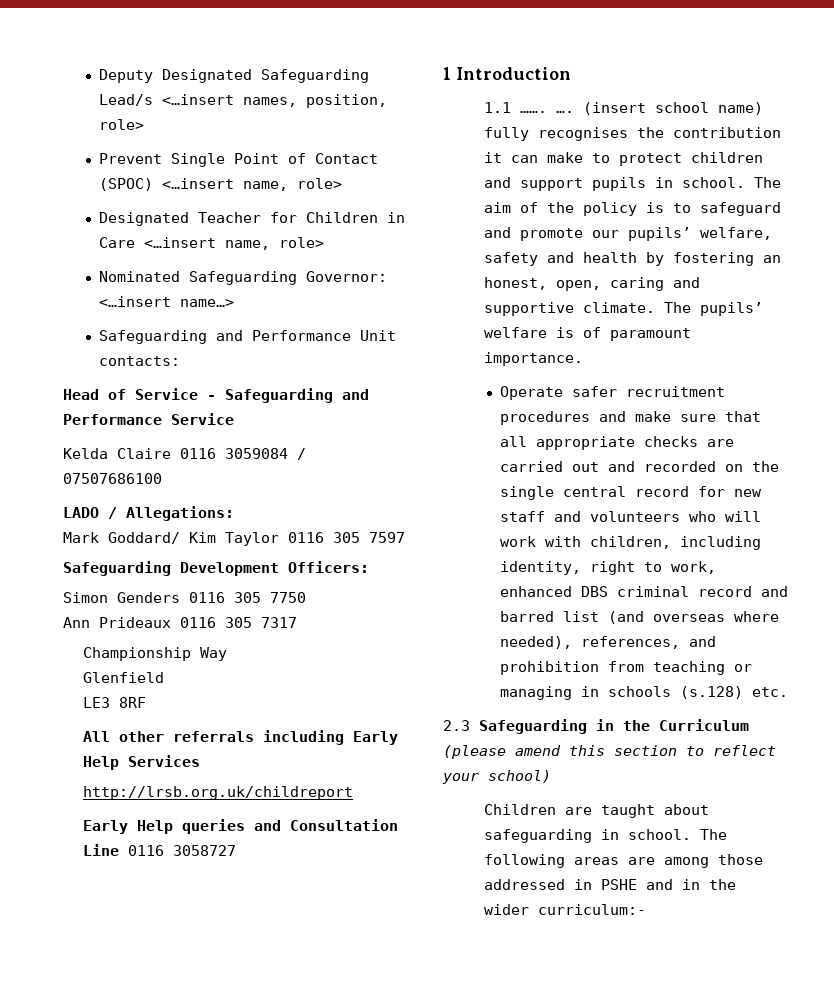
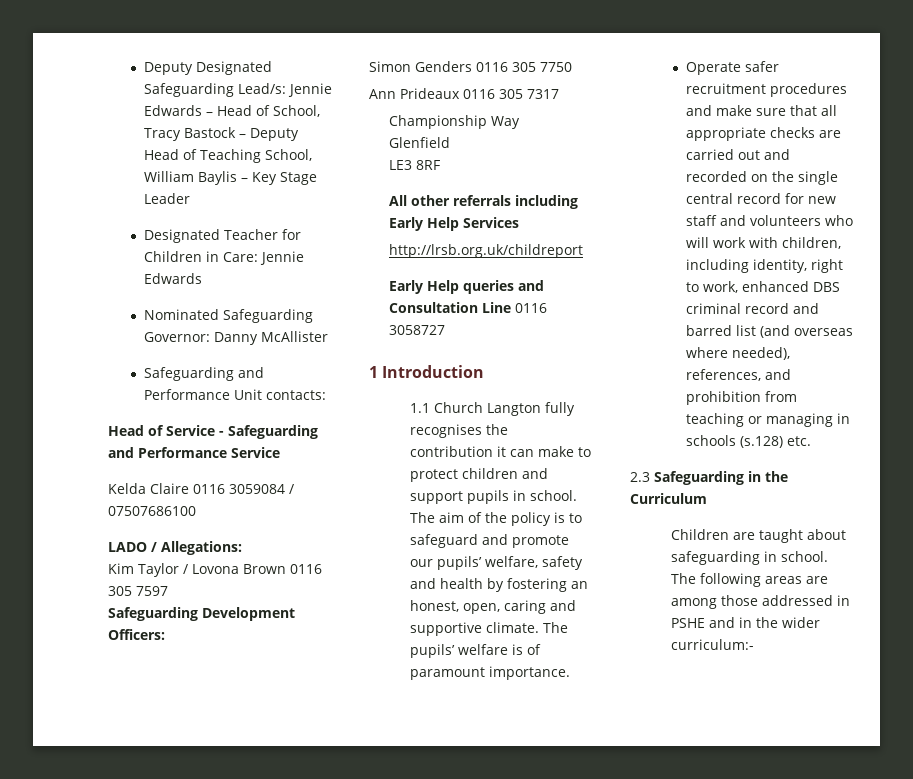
[99,94,388,108] [99,119,145,130] [99,153,379,167] [99,178,343,191] Lead/s <…insert names, position, role> // Prevent Single Point of Contact (SPOC) <…insert name, role> -> [237,83,332,97] [143,105,320,117] [143,127,299,141] [143,149,312,163] [143,171,317,185] [143,193,190,204] Lead/s: Jennie Edwards – Head of School, Tracy Bastock – Deputy Head of Teaching School, William Baylis – Key Stage Leader
[99,237,325,250] Care <…insert name, role> -> [222,251,304,265] [143,273,202,284] Care: Jennie Edwards
[99,296,235,307] <…insert name…> -> [213,331,328,345] Danny McAllister
[63,532,279,546] Mark Goddard/ Kim Taylor -> [108,563,286,577] Kim Taylor / Lovona Brown
[519,102,763,115] ……. …. (insert school name) -> [433,402,541,416] Church Langton
[443,745,776,759] [442,770,551,784] (please amend this section to reflect your school) -> (707, 498) none

